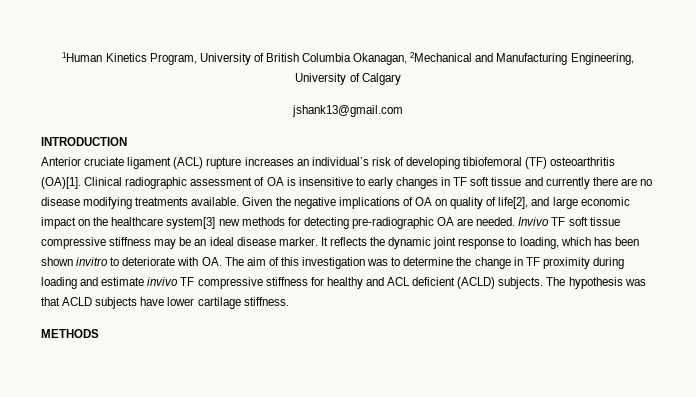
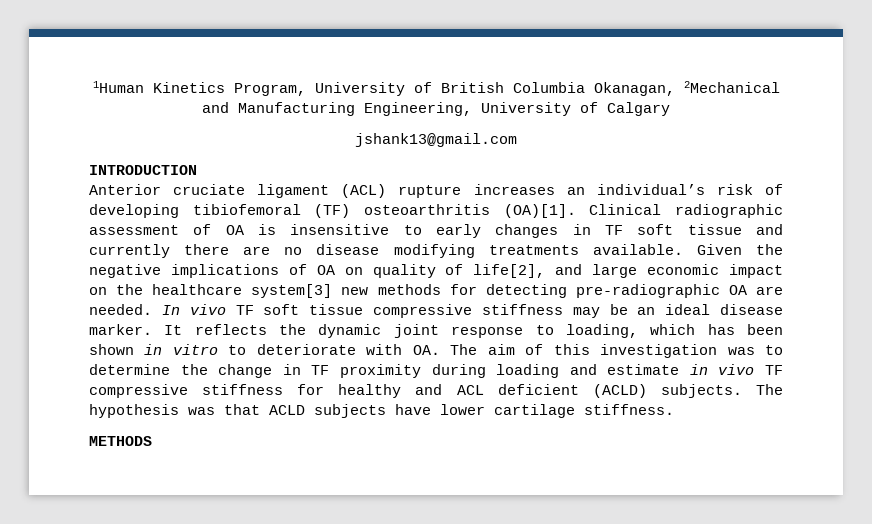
[518,217,550,226] Invivo -> [161,304,226,315] In vivo
[76,257,109,266] invitro -> [144,344,218,355] in vitro
[147,277,179,286] invivo -> [689,364,755,375] in vivo

